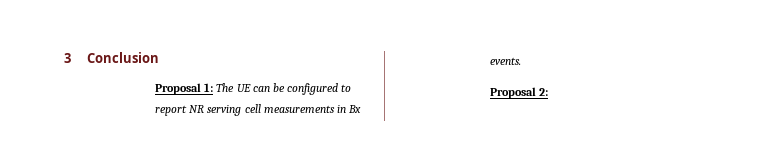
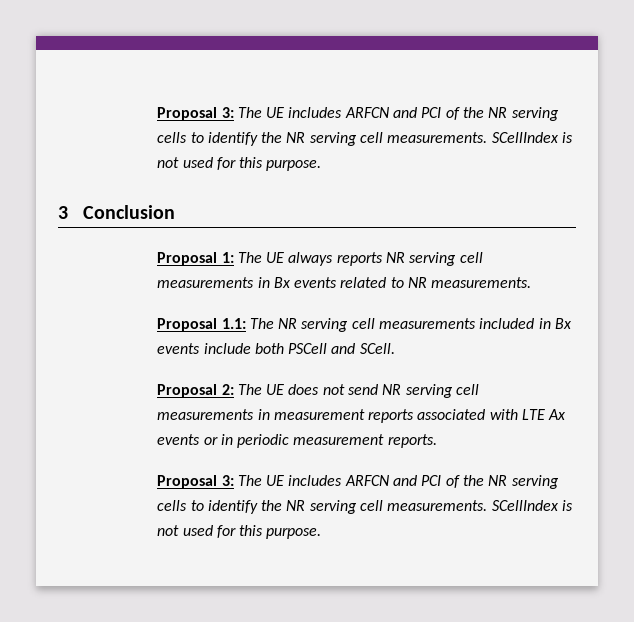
(64, 58) none -> [157,107,559,121] [157,132,574,146] [157,157,322,171] Proposal 3: The UE includes ARFCN and PCI of the NR serving cells to identify the NR serving cell measurements. SCellIndex is not used for this purpose. //
[252,83,352,95] [154,105,187,116] can be configured to report -> [288,252,383,266] always reports
[489,57,521,65] [489,87,549,99] events. // Proposal 2: -> [294,277,532,288] [157,318,573,332] [157,343,395,354] [157,384,480,398] [157,409,567,423] [157,434,437,448] [157,475,559,489] [157,500,574,514] [157,525,322,539] events related to NR measurements. // Proposal 1.1: The NR serving cell measurements included in Bx events include both PSCell and SCell. // Proposal 2: The UE does not send NR serving cell measurements in measurement reports associated with LTE Ax events or in periodic measurement reports. // Proposal 3: The UE includes ARFCN and PCI of the NR serving cells to identify the NR serving cell measurements. SCellIndex is not used for this purpose.

